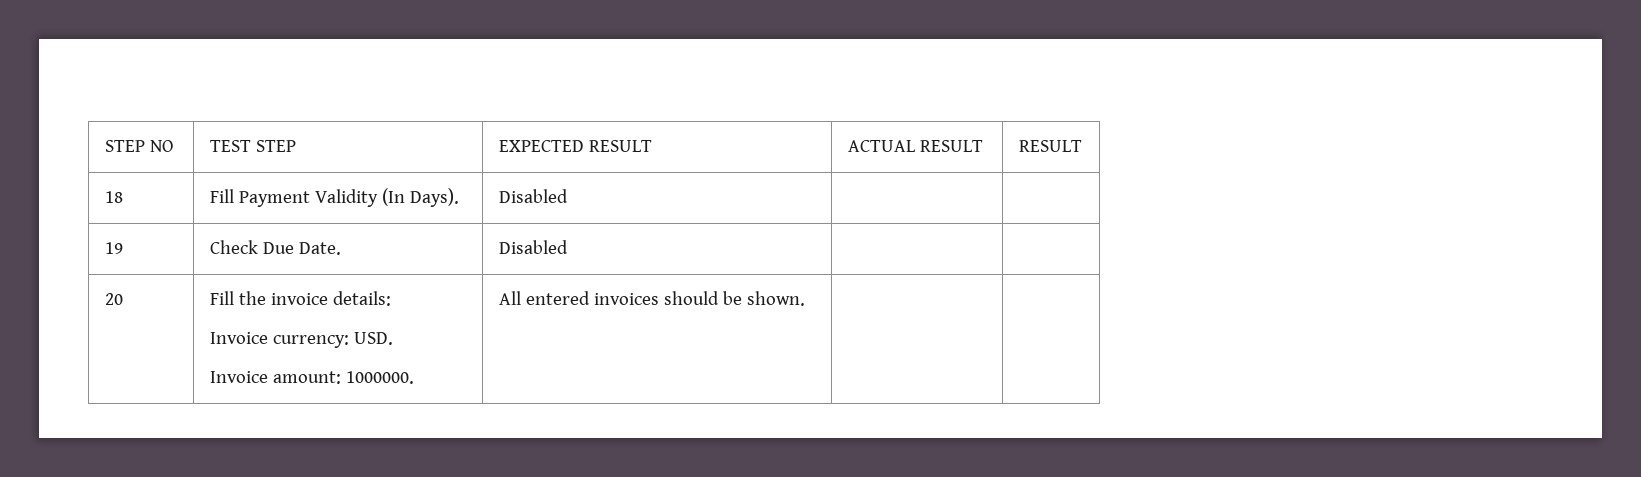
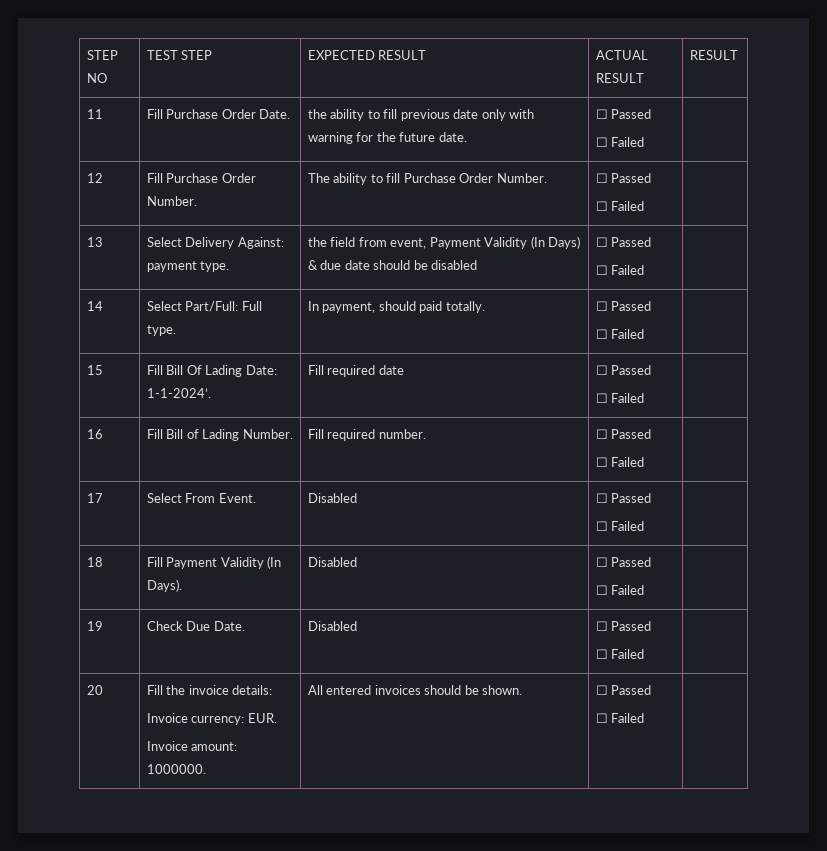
(1082, 146) none -> [86,109,103,119] [146,109,291,119] [307,109,535,121] [307,132,467,144] [595,109,652,119] [595,137,645,147] [86,173,103,183] [146,173,256,183] [146,196,197,206] [307,173,547,185] [595,173,652,183] [595,201,645,211] [86,237,103,247] [146,237,284,249] [146,261,230,272] [307,236,581,249] [307,260,478,270] [595,237,652,247] [595,265,645,275] [86,301,103,311] [146,301,262,312] [146,325,176,336] [307,301,485,313] [595,301,652,311] [595,329,645,339] [86,365,103,375] [146,365,277,377] [146,388,211,398] [307,365,404,377] [595,365,652,375] [595,393,645,403] [86,429,103,439] [146,429,293,441] [307,429,426,441] [595,429,652,439] [595,457,645,467] [86,493,103,503] [146,493,256,503] [307,493,357,503] [595,493,652,503] [595,521,645,531] // 11 | Fill Purchase Order Date. | the ability to fill previous date only with warning for the future date. | ☐ Passed // ☐ Failed | // 12 | Fill Purchase Order Number. | The ability to fill Purchase Order Number. | ☐ Passed // ☐ Failed | // 13 | Select Delivery Against: payment type. | the field from event, Payment Validity (In Days) & due date should be disabled | ☐ Passed // ☐ Failed | // 14 | Select Part/Full: Full type. | In payment, should paid totally. | ☐ Passed // ☐ Failed | // 15 | Fill Bill Of Lading Date: 1-1-2024’. | Fill required date | ☐ Passed // ☐ Failed | // 16 | Fill Bill of Lading Number. | Fill required number. | ☐ Passed // ☐ Failed | // 17 | Select From Event. | Disabled | ☐ Passed // ☐ Failed |
(568, 196) none -> [595,557,652,567] [595,585,645,595] ☐ Passed // ☐ Failed
(568, 247) none -> [595,621,652,631] [595,649,645,659] ☐ Passed // ☐ Failed
[353,332,393,345] USD. -> [247,713,277,723] EUR.
(806, 298) none -> [595,685,652,695] [595,713,645,723] ☐ Passed // ☐ Failed

